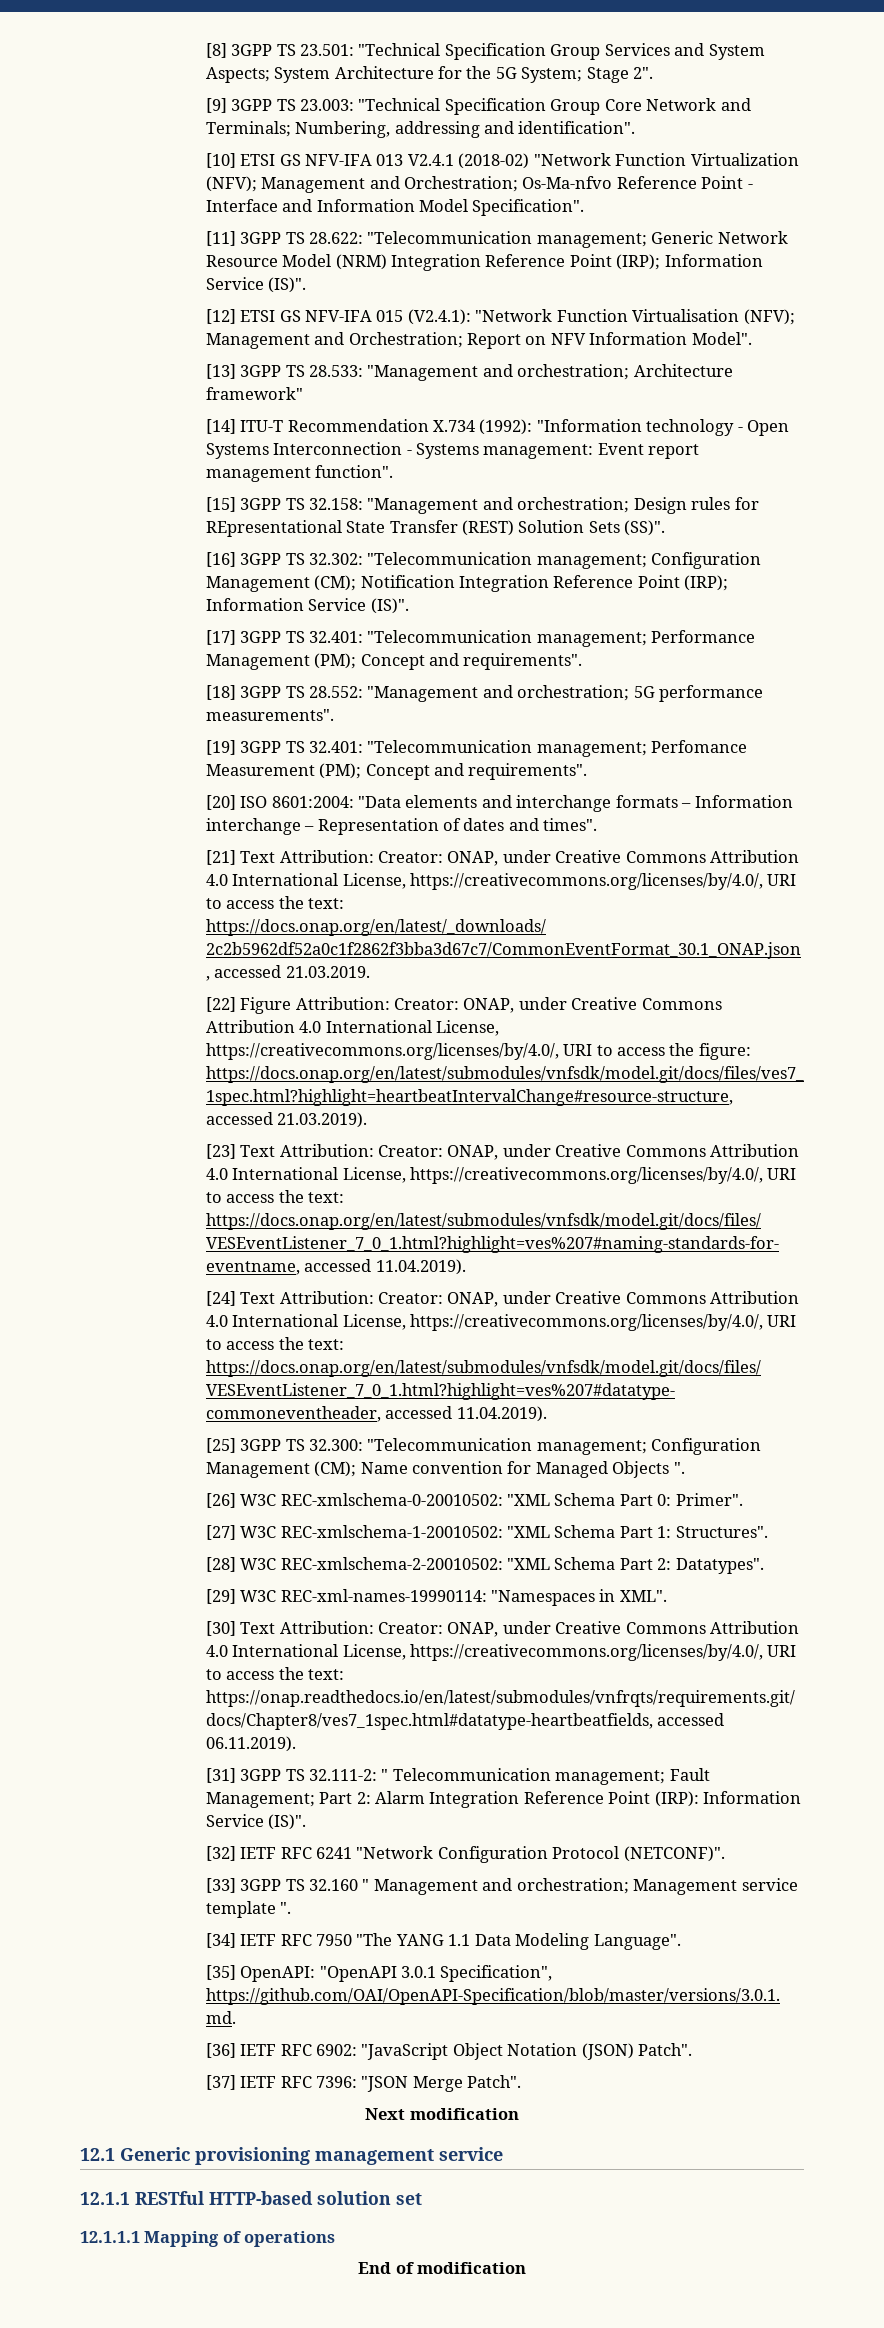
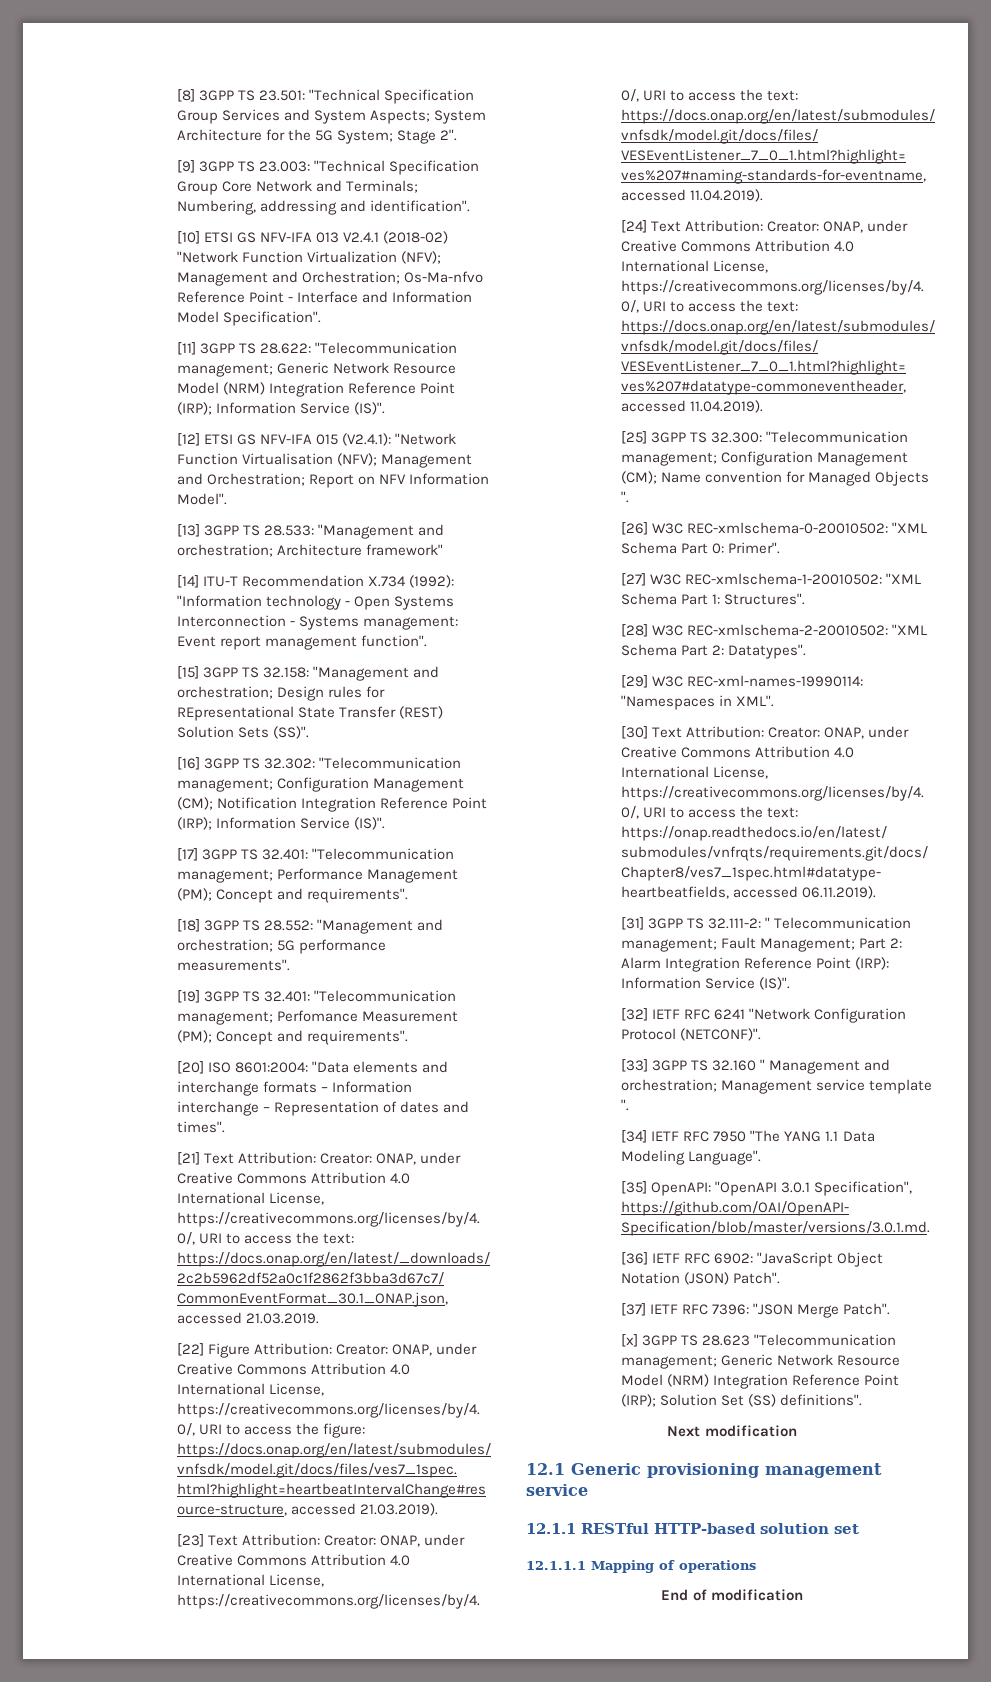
(522, 2081) none -> [621,1334,897,1347] [621,1354,901,1369] [621,1374,900,1389] [621,1394,863,1407] // [x] 3GPP TS 28.623 "Telecommunication management; Generic Network Resource Model (NRM) Integration Reference Point (IRP); Solution Set (SS) definitions".

